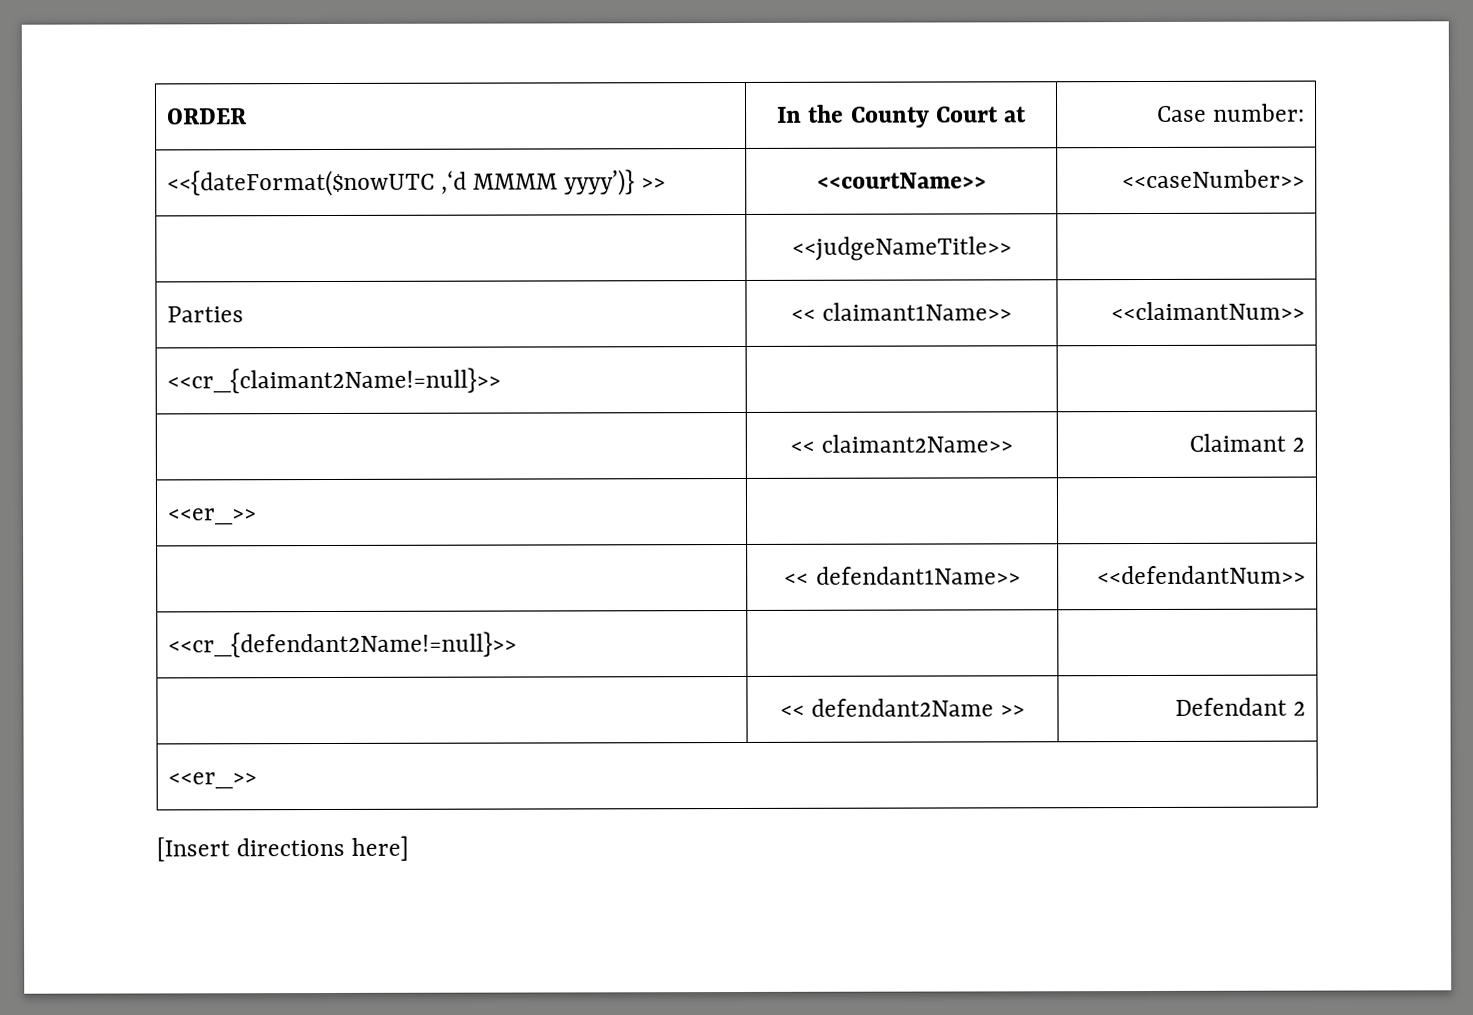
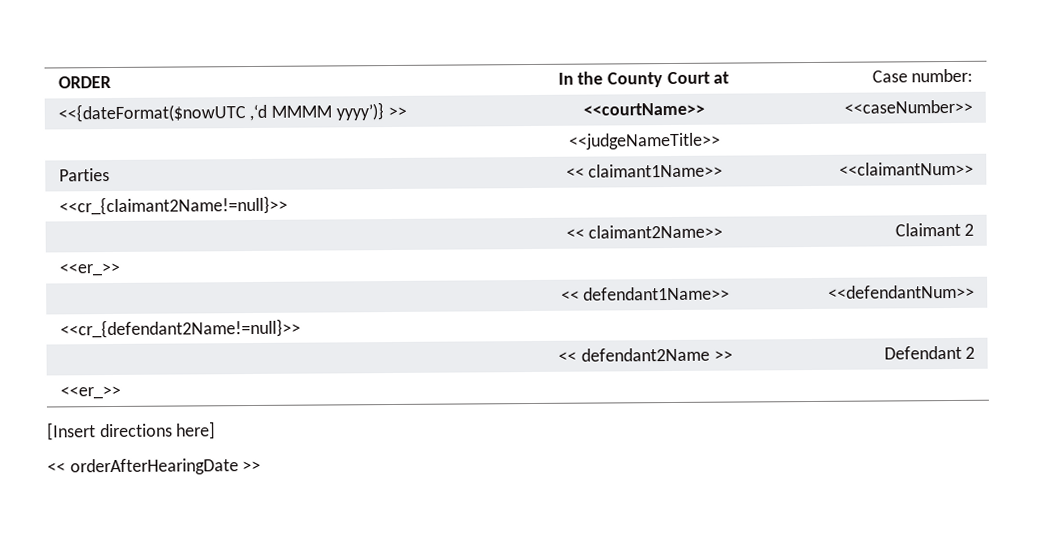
(410, 848) none -> [47,458,262,476] // << orderAfterHearingDate >>

